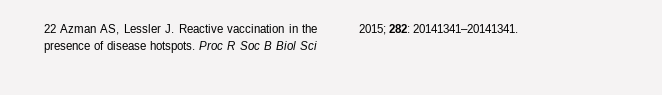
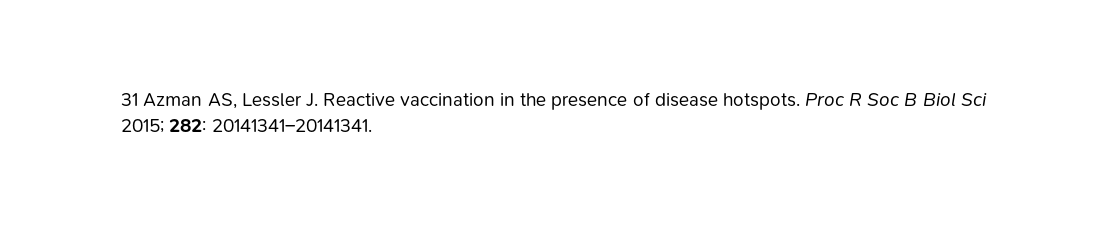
[43,24,56,33] 22 -> [121,93,139,106] 31

